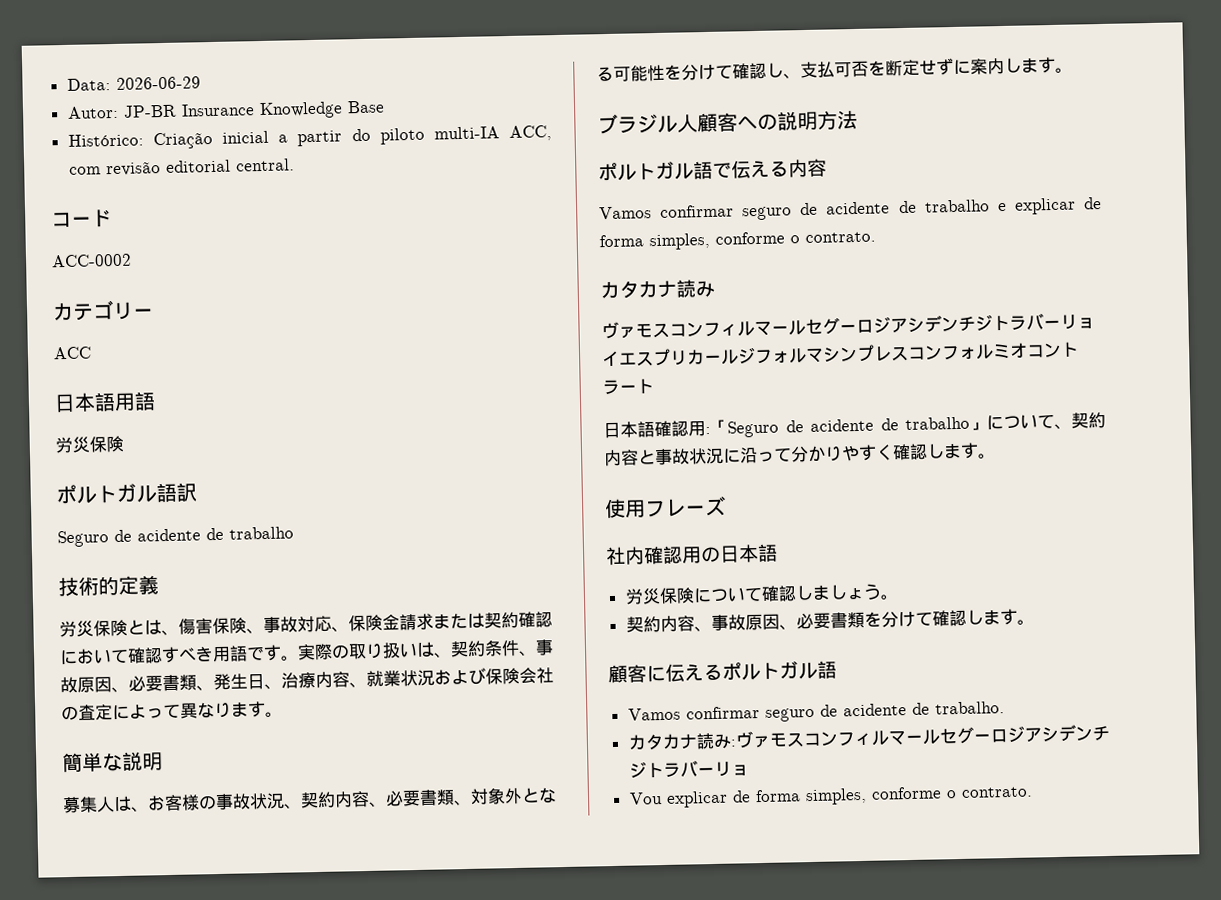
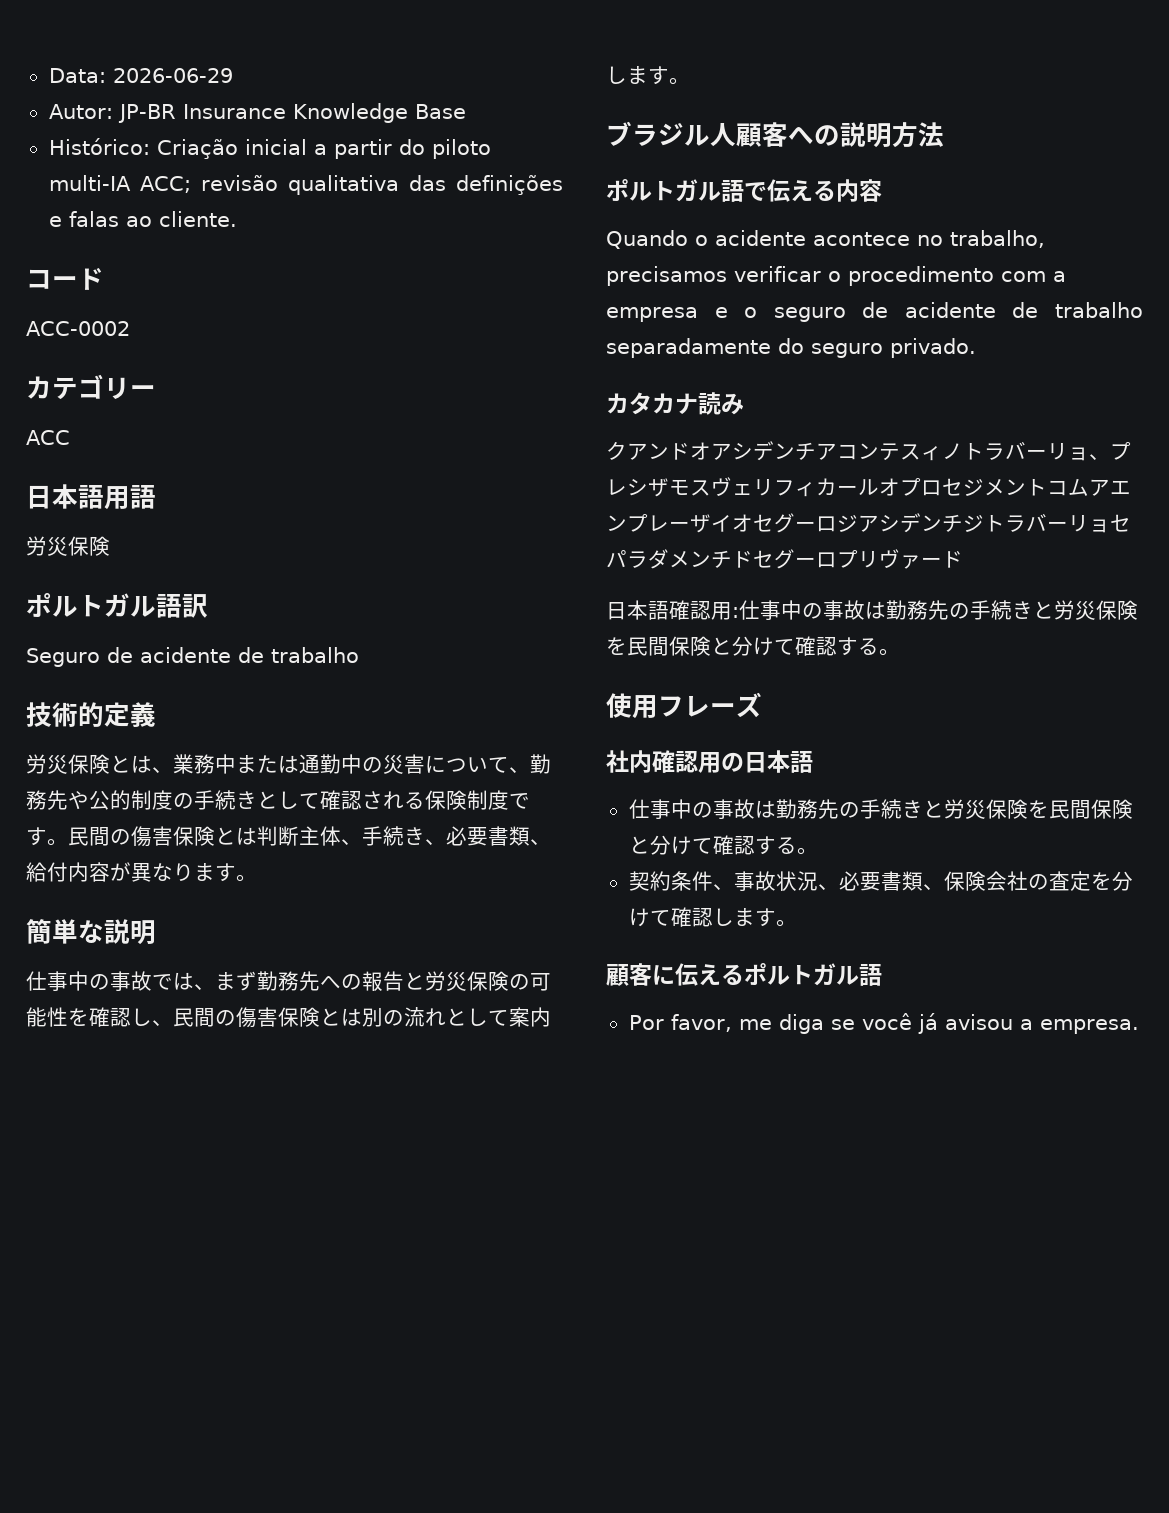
[509,125,553,141] [68,158,295,177] ACC, com revisão editorial central. -> [139,175,563,195] [48,211,237,227] ACC; revisão qualitativa das definições e falas ao cliente.
[178,611,553,635] [59,639,554,666] [60,667,554,694] [61,703,181,721] 傷害保険、事故対応、保険金請求または契約確認において確認すべき用語です。実際の取り扱いは、契約条件、事故原因、必要書類、発生日、治療内容、就業状況および保険会社の査定によって -> [173,754,551,774] [26,790,530,810] [26,826,551,847] [26,862,131,882] 業務中または通勤中の災害について、勤務先や公的制度の手続きとして確認される保険制度です。民間の傷害保険とは判断主体、手続き、必要書類、給付内容が
[62,787,557,814] [596,66,614,82] 募集人は、お客様の事故状況、契約内容、必要書類、対象外となる -> [26,971,530,992] 仕事中の事故では、まず勤務先への報告と労災保険の
[681,63,733,81] 分けて -> (89, 1017) none
[800,57,971,79] 支払可否を断定せずに -> [173,1007,509,1028] 民間の傷害保険とは別の流れとして
[599,204,735,220] Vamos confirmar -> [606,230,1045,249] [606,266,1066,286] [606,307,758,322] Quando o acidente acontece no trabalho, precisamos verificar o procedimento com a empresa e o
[997,197,1102,215] [599,231,876,251] [600,279,715,299] [601,313,1095,340] [601,341,1079,367] [602,378,654,395] [603,411,1106,439] [604,442,979,467] e explicar de forma simples, conforme o contrato. // カタカナ読み // ヴァモスコンフィルマールセグーロジアシデンチジトラバーリョイエスプリカールジフォルマシンプレスコンフォルミオコントラート // 日本語確認用:「Seguro de acidente de trabalho」について、契約内容と事故状況に沿って分かりやすく確認します -> [606,338,976,358] [606,392,744,415] [606,441,1131,461] [606,477,1131,497] [606,513,1131,533] [606,549,963,569] [606,600,1138,620] [606,636,879,656] separadamente do seguro privado. // カタカナ読み // クアンドオアシデンチアコンテスィノトラバーリョ、プレシザモスヴェリフィカールオプロセジメントコムアエンプレーザイオセグーロジアシデンチジトラバーリョセパラダメンチドセグーロプリヴァード // 日本語確認用:仕事中の事故は勤務先の手続きと労災保険を民間保険と分けて確認する
[624,583,899,605] [625,611,865,633] 労災保険について確認しましょう。 // 契約内容、事故原因、必要書類 -> [628,799,1133,819] [628,835,818,855] [628,871,1091,891] 仕事中の事故は勤務先の手続きと労災保険を民間保険と分けて確認する。 // 契約条件、事故状況、必要書類、保険会社の査定
[627,701,1005,722] [627,724,1110,751] [628,760,749,779] [628,786,1033,808] Vamos confirmar seguro de acidente de trabalho. // カタカナ読み:ヴァモスコンフィルマールセグーロジアシデンチジトラバーリョ // Vou explicar de forma simples, conforme o contrato. -> [628,1013,1139,1034] Por favor, me diga se você já avisou a empresa.

